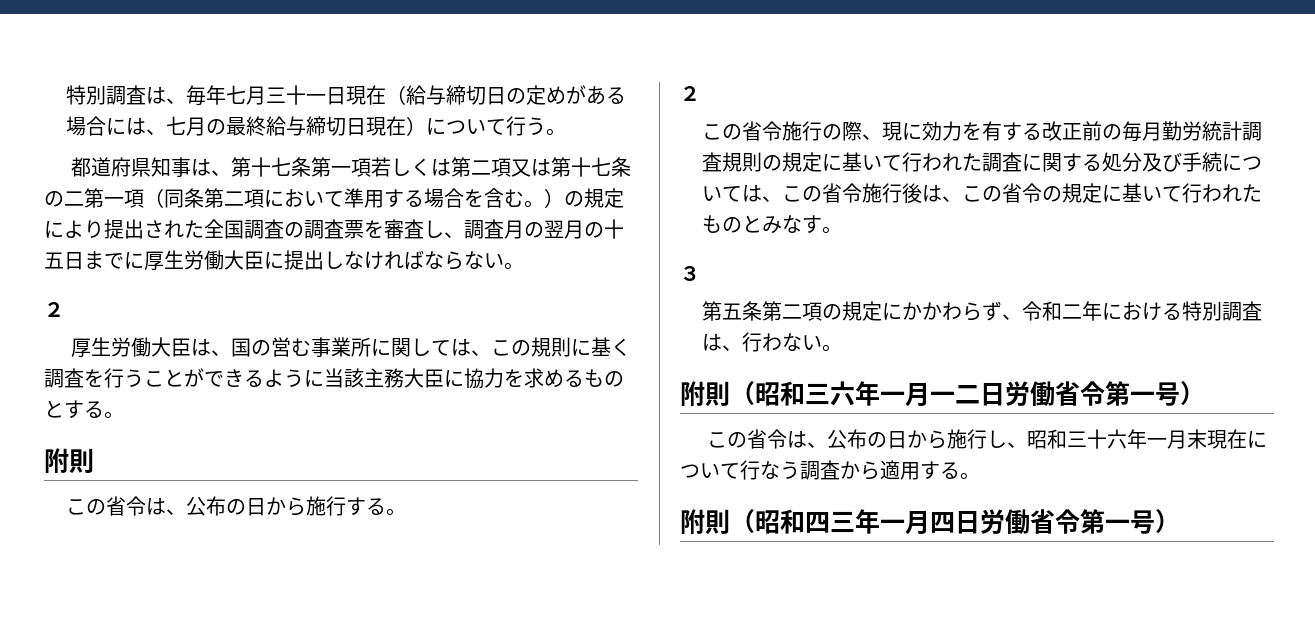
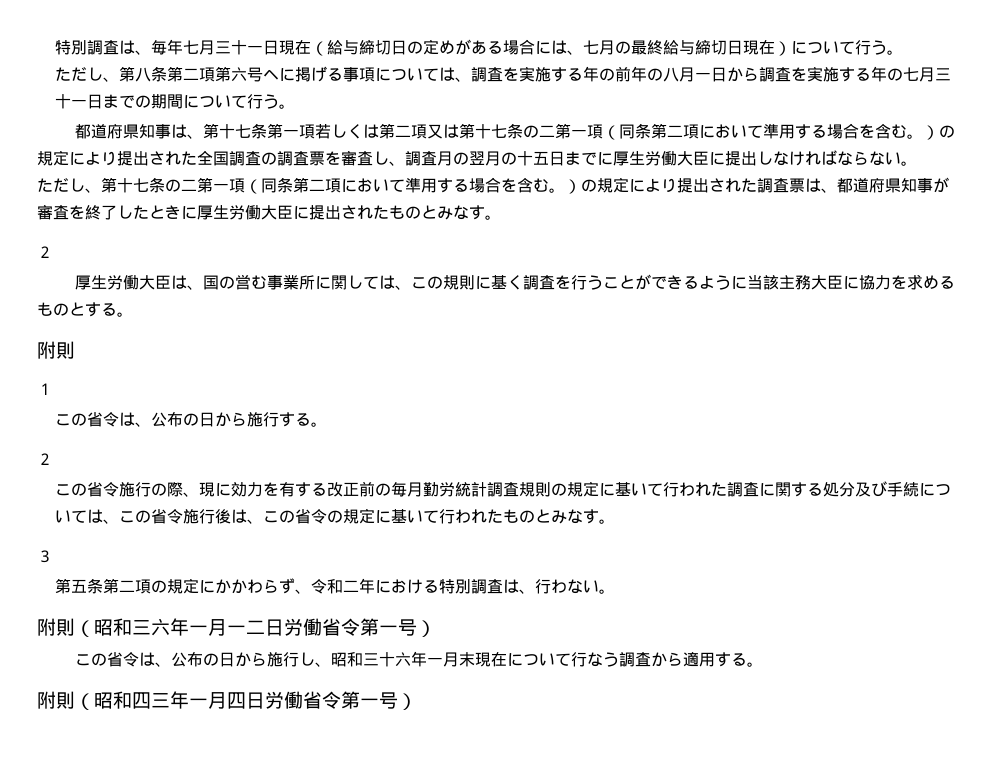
(567, 132) none -> [55,66,952,82] [55,94,296,109] // ただし、第八条第二項第六号ヘに掲げる事項については、調査を実施する年の前年の八月一日から調査を実施する年の七月三十一日までの期間について行う。
(524, 266) none -> [37,177,949,194] [37,204,501,220] // ただし、第十七条の二第一項（同条第二項において準用する場合を含む。）の規定により提出された調査票は、都道府県知事が審査を終了したときに厚生労働大臣に提出されたものとみなす。
(94, 461) none -> [37,383,53,395] // １

